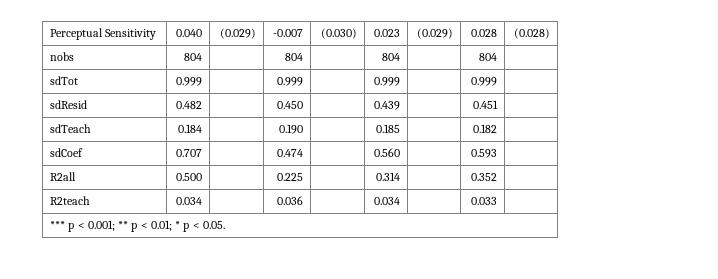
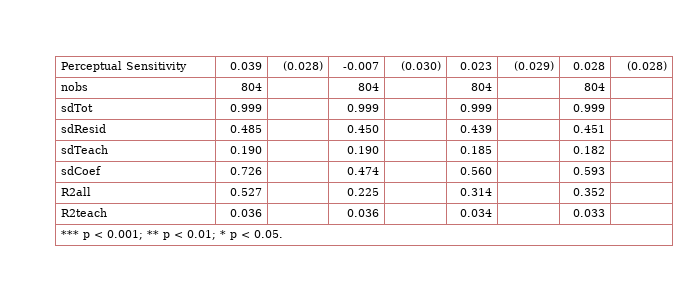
[175,29,202,37] [219,28,256,39] 0.040 | (0.029) -> [230,62,263,70] [283,61,324,71] 0.039 | (0.028)
[175,101,202,109] 0.482 -> [230,125,263,133] 0.485
[177,124,202,133] 0.184 -> [230,146,263,154] 0.190
[175,149,202,157] 0.707 -> [230,167,263,175] 0.726
[175,173,202,181] 0.500 -> [230,188,263,196] 0.527
[175,197,202,205] 0.034 -> [230,209,263,217] 0.036

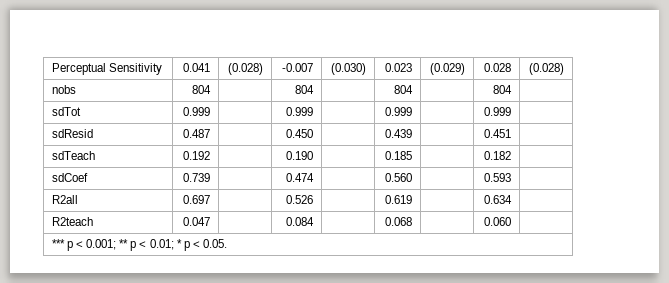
[230,62,263,70] 0.039 -> [183,63,211,72] 0.041
[230,125,263,133] 0.485 -> [183,129,211,138] 0.487
[230,146,263,154] 0.190 -> [183,151,211,160] 0.192
[230,167,263,175] 0.726 -> [183,173,211,182] 0.739
[230,188,263,196] [347,188,380,196] [460,188,493,196] [573,188,606,196] [60,208,107,217] [230,209,263,217] [347,209,380,217] [460,209,493,217] [573,209,606,217] 0.527 | | 0.225 | | 0.314 | | 0.352 | // R2teach | 0.036 | | 0.036 | | 0.034 | | 0.033 -> [183,195,211,204] [286,195,314,204] [385,195,413,204] [484,195,513,204] [51,217,93,226] [183,217,211,226] [286,217,315,226] [385,217,413,226] [484,217,512,226] 0.697 | | 0.526 | | 0.619 | | 0.634 | // R2teach | 0.047 | | 0.084 | | 0.068 | | 0.060

